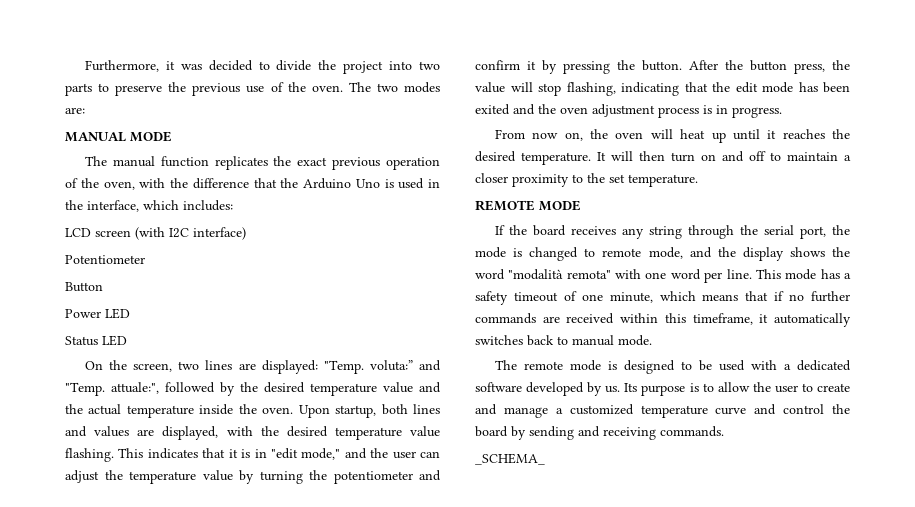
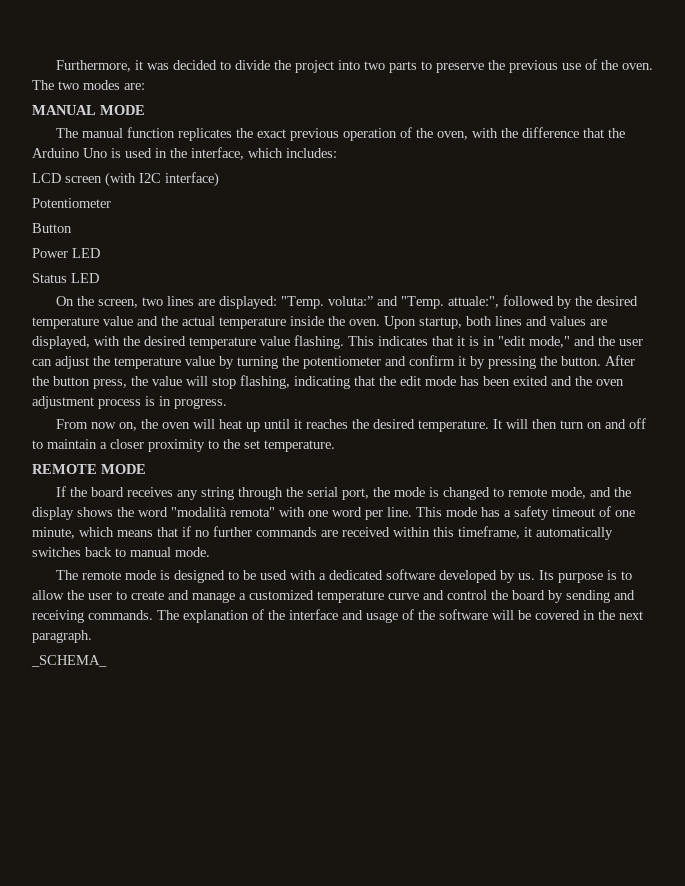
(724, 431) none -> [157,609,643,623] [32,630,92,643] The explanation of the interface and usage of the software will be covered in the next paragraph.

